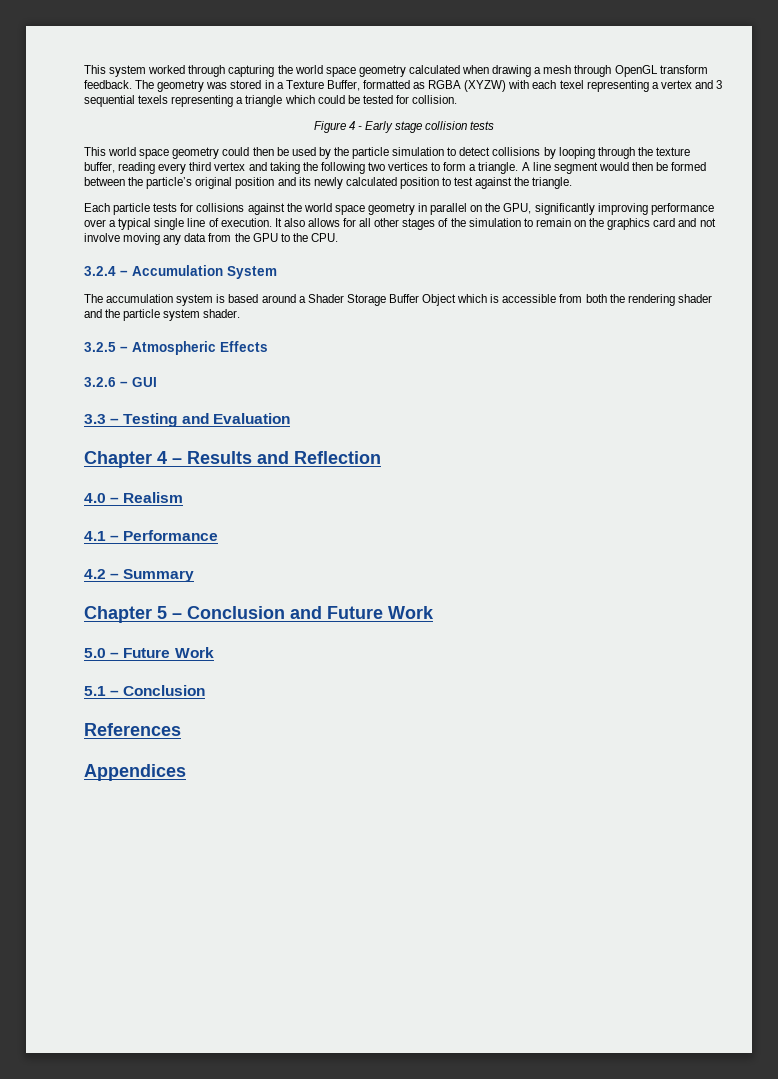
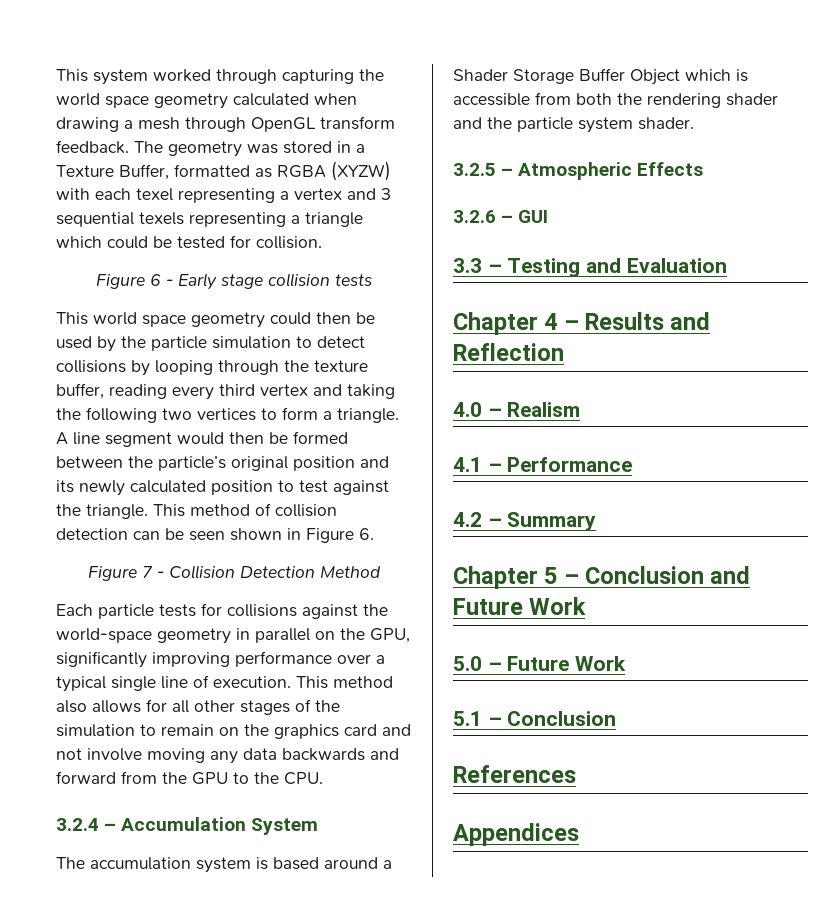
[348,121,355,130] 4 -> [149,274,161,286] 6
(573, 183) none -> [153,503,337,517] [56,528,374,543] [87,565,381,581] This method of collision detection can be seen shown in Figure 6. // Figure 7 - Collision Detection Method
[303,203,365,215] world space -> [56,628,152,643] world-space
[274,218,282,227] It -> [296,676,393,689] This method
(207, 237) none -> [282,748,399,761] [56,771,116,784] backwards and forward

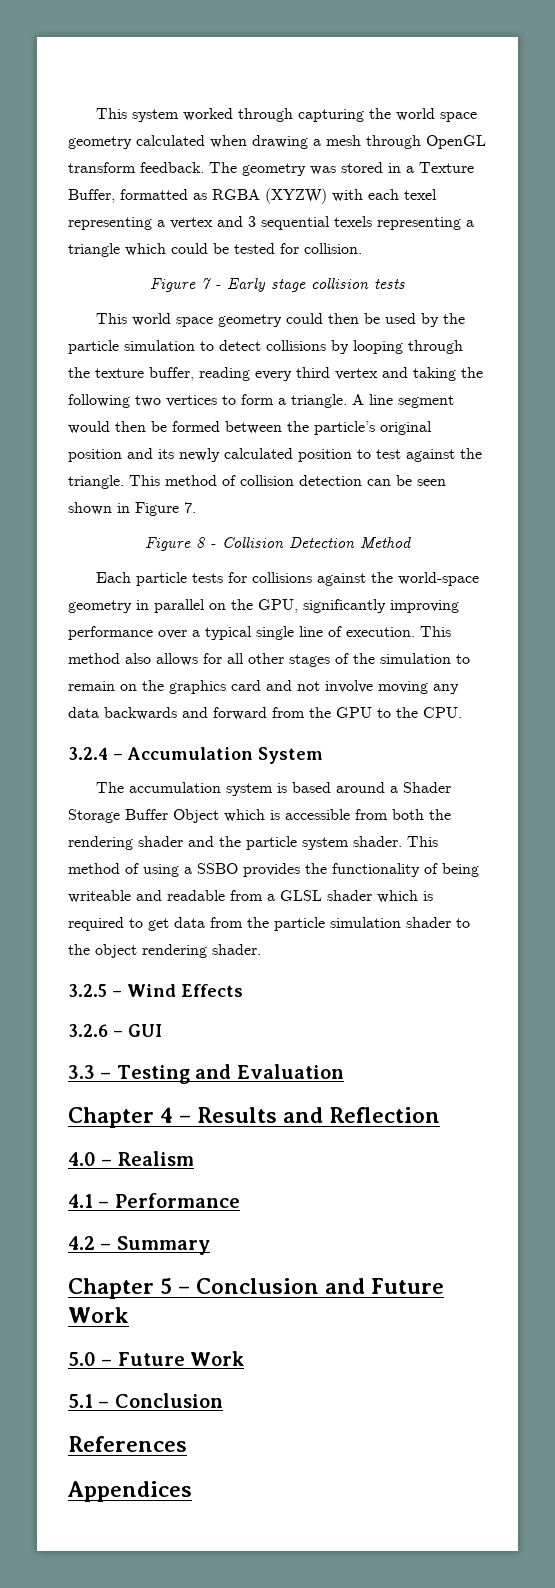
[149,274,161,286] 6 -> [201,278,211,289] 7
[359,528,374,540] [87,566,153,581] 6. // Figure 7 -> [184,502,196,513] [145,537,205,551] 7. // Figure 8
(694, 123) none -> [407,836,438,847] [68,863,479,877] [68,890,433,903] [68,917,470,931] [68,944,261,958] This method of using a SSBO provides the functionality of being writeable and readable from a GLSL shader which is required to get data from the particle simulation shader to the object rendering shader.
[518,162,633,180] Atmospheric -> [127,984,176,997] Wind

